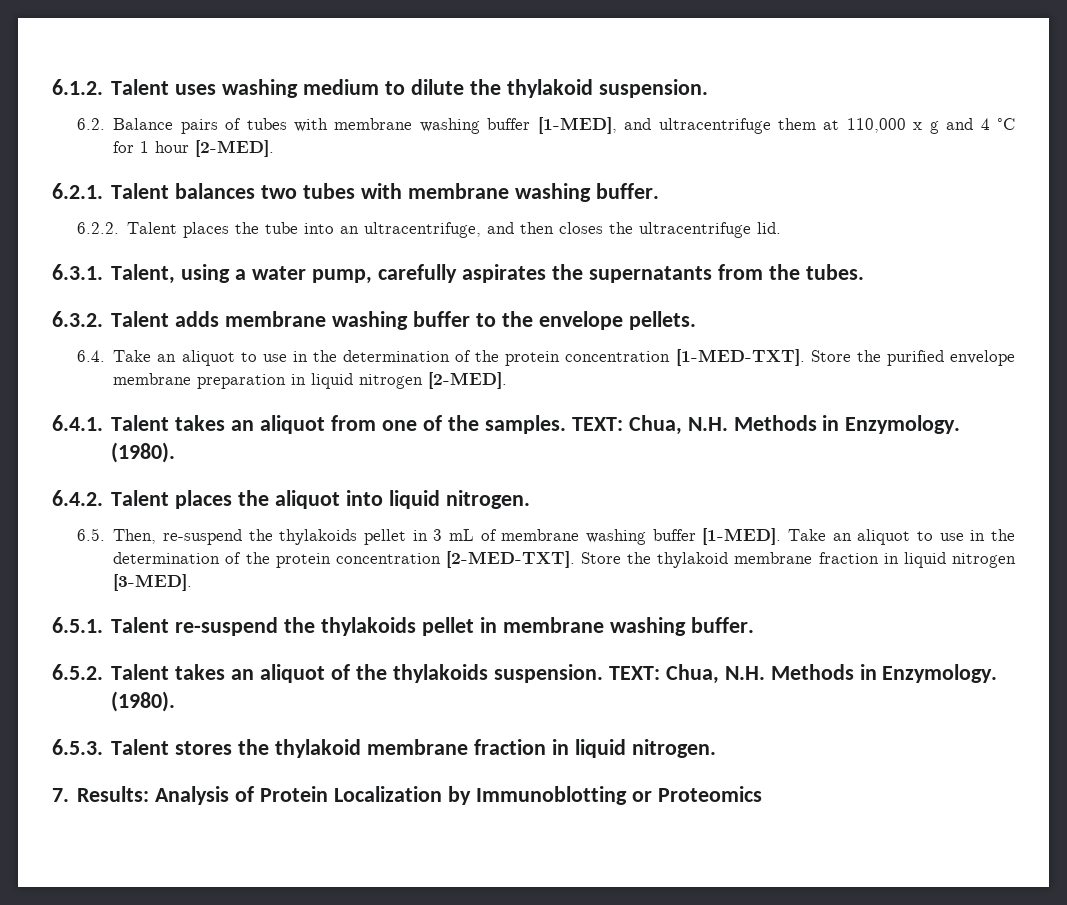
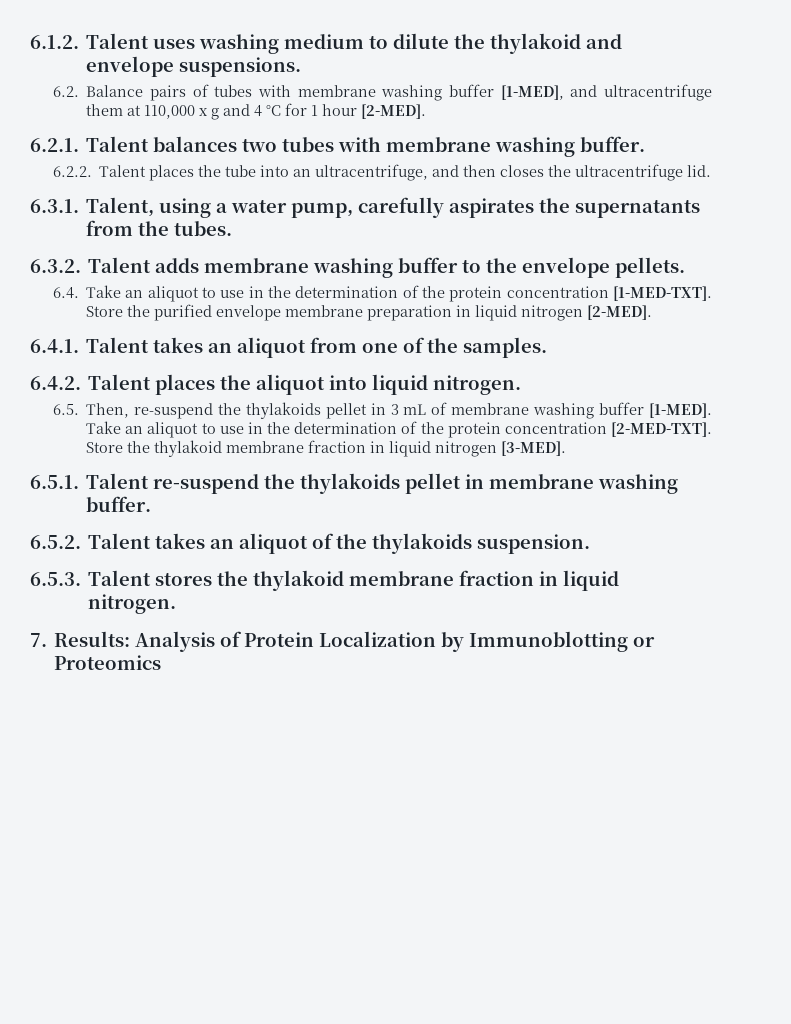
[598,79,708,98] suspension. -> [586,34,623,49] [86,56,302,77] and envelope suspensions.
[571,415,961,435] [111,442,176,463] TEXT: Chua, N.H. Methods in Enzymology. (1980). -> (548, 347) none
[608,664,998,684] [111,691,176,712] TEXT: Chua, N.H. Methods in Enzymology. (1980). -> (591, 544) none

